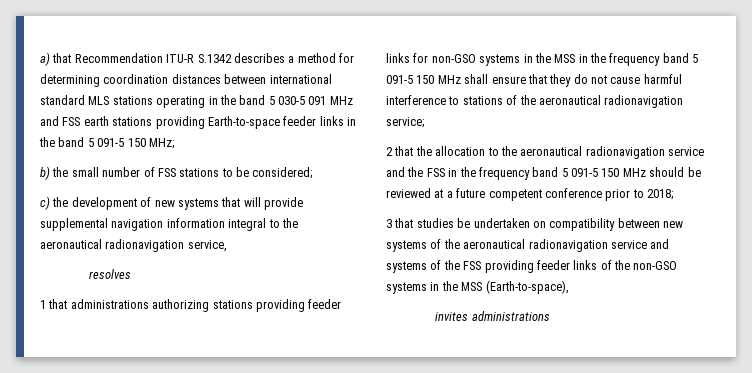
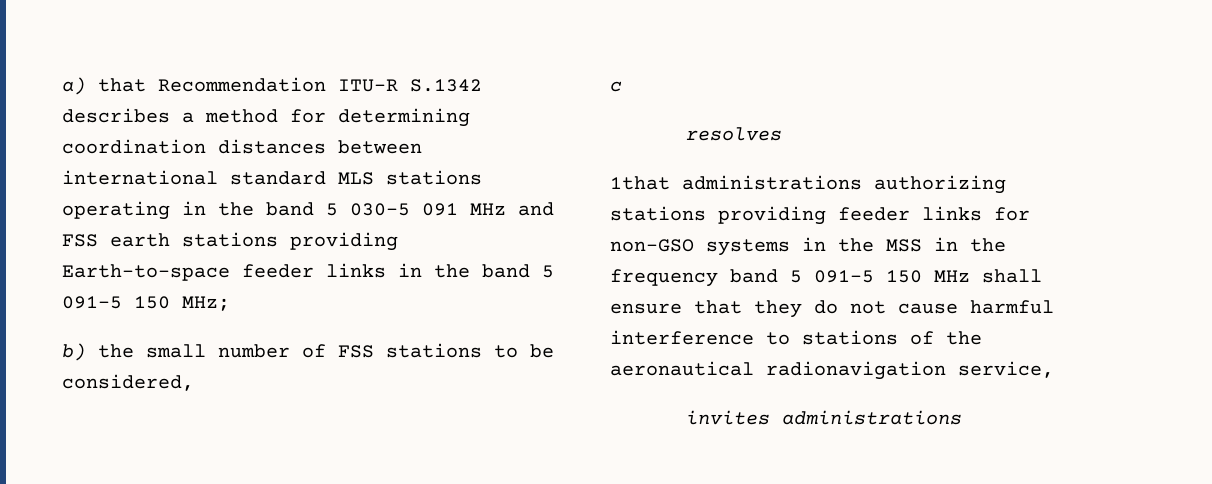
[252,167,313,179] [40,196,303,210] [40,218,298,231] [40,239,227,252] considered; // c) the development of new systems that will provide supplemental navigation information integral to the aeronautical radionavigation service, -> [62,374,194,391] [610,81,622,92] considered, // c
[40,299,68,309] 1 that -> [610,176,670,190] 1that
[386,117,424,128] [386,146,704,159] [386,167,701,180] [386,188,673,201] [386,218,683,231] [386,239,670,252] [386,260,678,273] [386,280,569,294] service; // 2 that the allocation to the aeronautical radionavigation service and the FSS in the frequency band 5 091-5 150 MHz should be reviewed at a future competent conference prior to 2018; // 3 that studies be undertaken on compatibility between new systems of the aeronautical radionavigation service and systems of the FSS providing feeder links of the non-GSO systems in the MSS (Earth-to-space), -> [958,361,1054,378] service,

